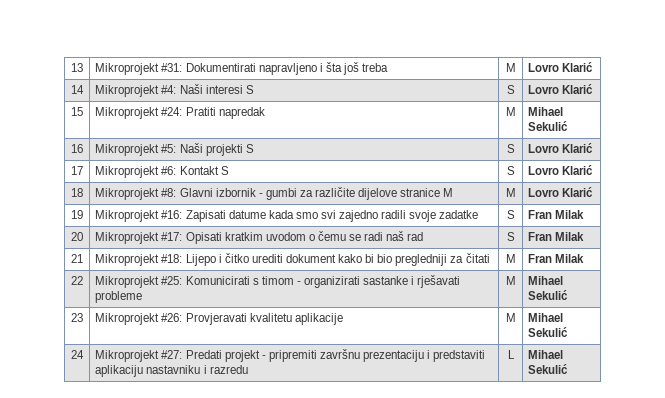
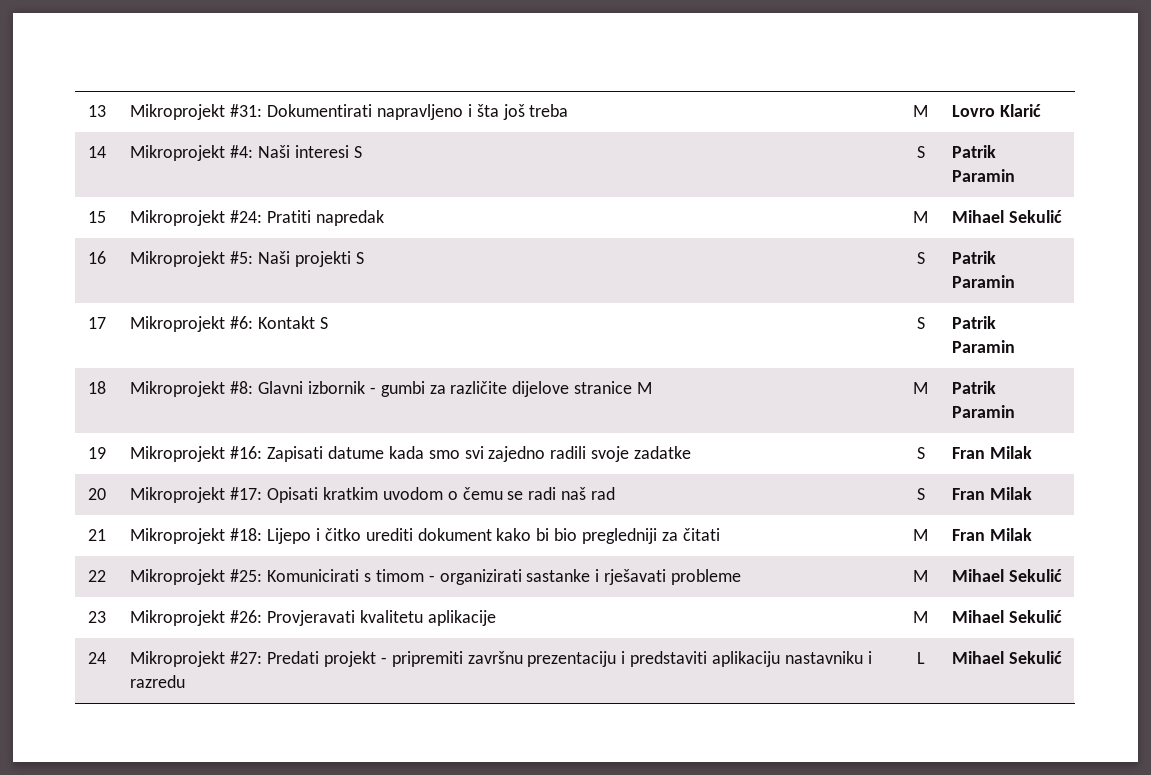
[528,84,594,94] Lovro Klarić -> [952,145,997,158] [952,169,1016,182] Patrik Paramin
[528,143,594,153] Lovro Klarić -> [952,251,997,264] [952,275,1016,288] Patrik Paramin
[528,165,594,175] Lovro Klarić -> [952,316,997,329] [952,340,1016,353] Patrik Paramin
[528,187,594,197] Lovro Klarić -> [952,381,997,394] [952,405,1016,418] Patrik Paramin

